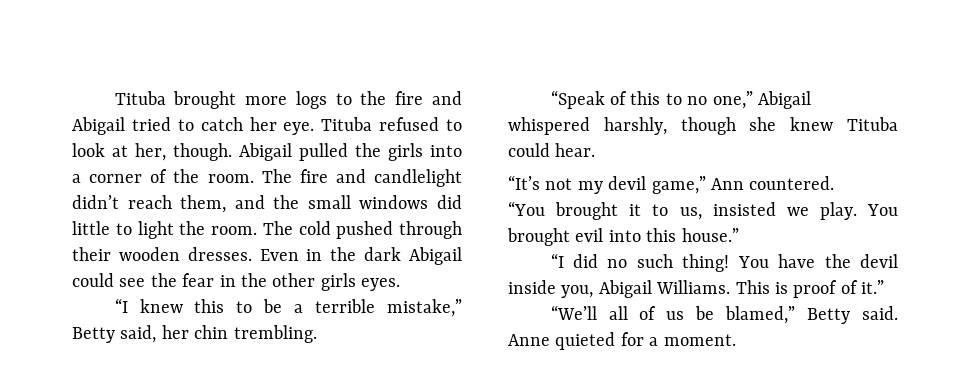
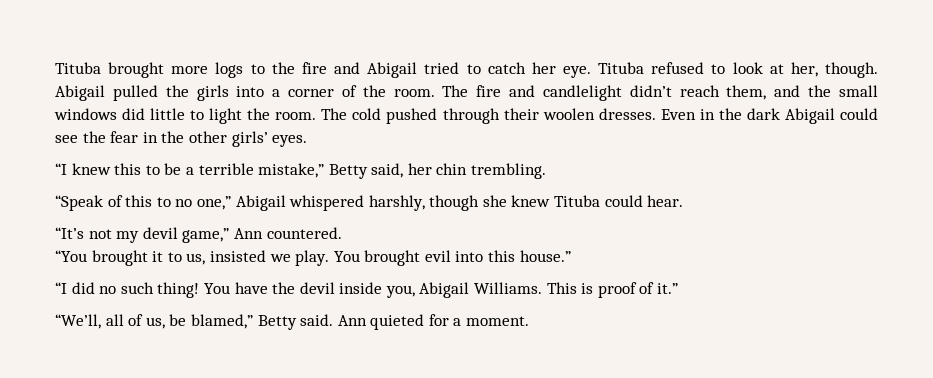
[118,247,180,261] wooden -> [542,108,595,120] woolen
[320,273,356,291] girls -> [231,131,268,147] girls’
[550,305,597,320] “We’ll -> [55,314,101,329] “We’ll,
[666,311,685,320] us -> [145,317,165,329] us,
[508,334,550,346] Anne -> [337,315,367,326] Ann

